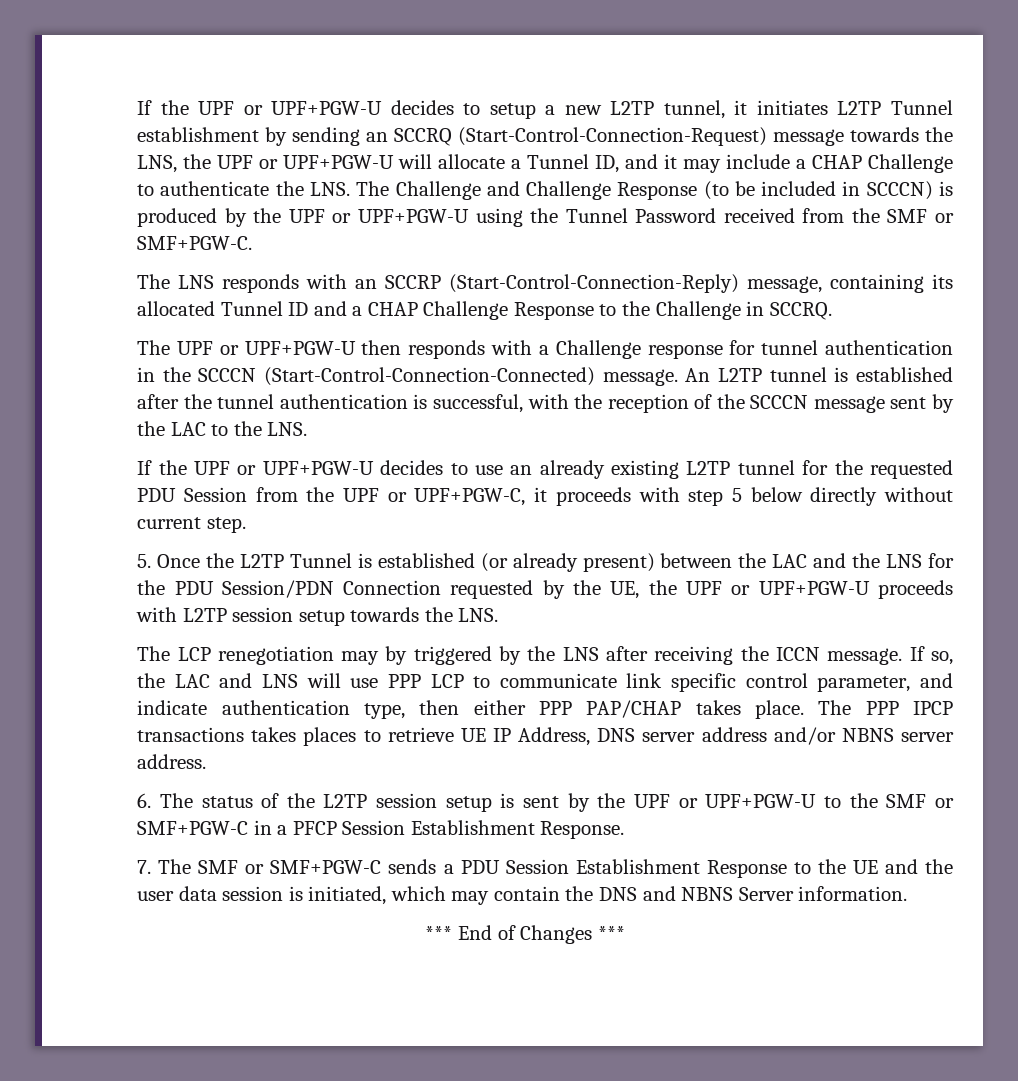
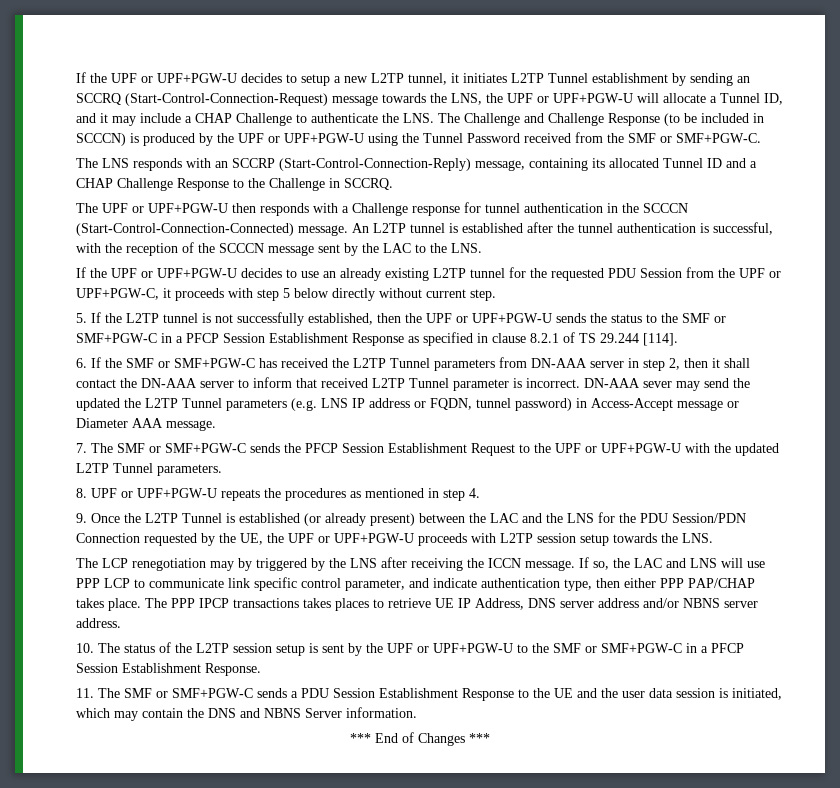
(152, 561) none -> [91,312,727,326] [76,332,679,346] [76,357,751,371] [76,377,751,391] [76,398,740,411] [76,418,217,431] [76,443,780,456] [76,463,223,476] [76,488,481,501] [76,513,88,523] If the L2TP tunnel is not successfully established, then the UPF or UPF+PGW-U sends the status to the SMF or SMF+PGW-C in a PFCP Session Establishment Response as specified in clause 8.2.1 of TS 29.244 [114]. // 6. If the SMF or SMF+PGW-C has received the L2TP Tunnel parameters from DN-AAA server in step 2, then it shall contact the DN-AAA server to inform that received L2TP Tunnel parameter is incorrect. DN-AAA sever may send the updated the L2TP Tunnel parameters (e.g. LNS IP address or FQDN, tunnel password) in Access-Accept message or Diameter AAA message. // 7. The SMF or SMF+PGW-C sends the PFCP Session Establishment Request to the UPF or UPF+PGW-U with the updated L2TP Tunnel parameters. // 8. UPF or UPF+PGW-U repeats the procedures as mentioned in step 4. // 9.
[137,793,152,808] 6. -> [76,643,95,653] 10.
[137,860,152,874] 7. -> [76,688,95,698] 11.

